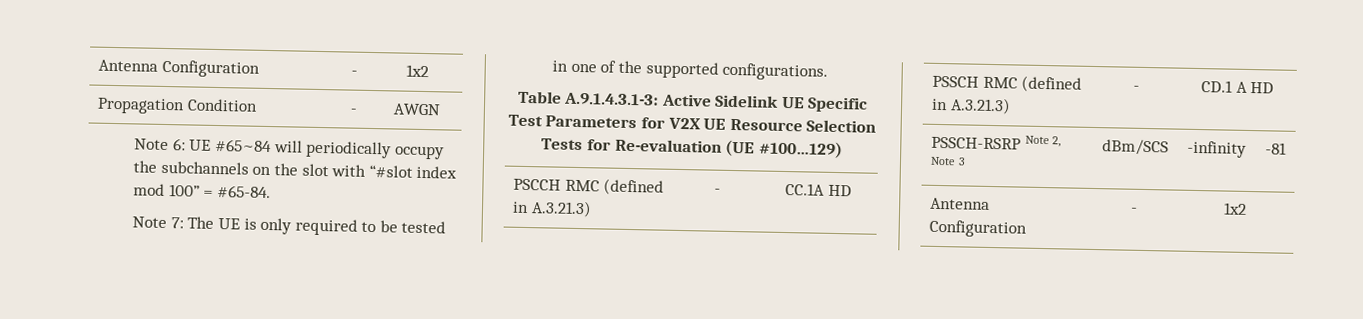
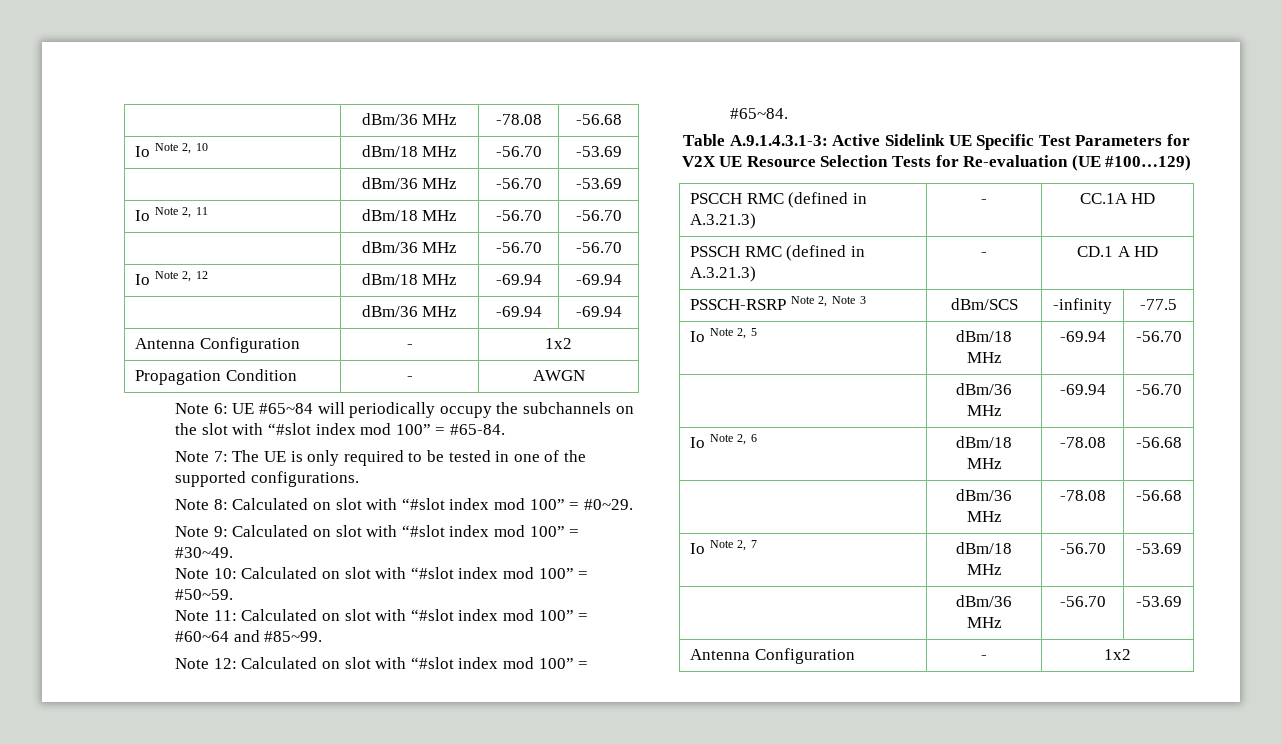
(98, 65) none -> [361,113,458,125] [495,114,542,125] [575,114,622,125] [135,143,209,157] [361,145,458,157] [495,146,542,157] [575,146,622,157] [361,177,458,189] [495,178,542,189] [575,178,622,189] [135,207,209,221] [361,209,458,221] [495,210,542,221] [575,210,622,221] [361,241,458,253] [495,242,542,253] [575,242,622,253] [135,271,209,285] [361,273,458,285] [495,274,542,285] [575,274,622,285] [361,305,458,317] [495,306,542,317] [575,306,622,317] | dBm/36 MHz | -78.08 | -56.68 // Io Note 2, 10 | dBm/18 MHz | -56.70 | -53.69 // | dBm/36 MHz | -56.70 | -53.69 // Io Note 2, 11 | dBm/18 MHz | -56.70 | -56.70 // | dBm/36 MHz | -56.70 | -56.70 // Io Note 2, 12 | dBm/18 MHz | -69.94 | -69.94 // | dBm/36 MHz | -69.94 | -69.94 //
(829, 71) none -> [175,498,633,510] [175,525,580,537] [175,547,234,558] [175,567,589,579] [175,589,234,600] [175,609,589,621] [175,630,323,642] [175,657,589,669] [730,108,789,119] // Note 8: Calculated on slot with “#slot index mod 100” = #0~29. // Note 9: Calculated on slot with “#slot index mod 100” = #30~49. // Note 10: Calculated on slot with “#slot index mod 100” = #50~59. // Note 11: Calculated on slot with “#slot index mod 100” = #60~64 and #85~99. // Note 12: Calculated on slot with “#slot index mod 100” = #65~84.
[1264,142,1287,155] -81 -> [1140,299,1177,310] [690,328,758,342] [956,330,1012,342] [966,352,1002,363] [1059,331,1106,342] [1135,331,1182,342] [956,383,1012,395] [966,405,1002,416] [1059,384,1106,395] [1135,384,1182,395] [690,434,758,448] [956,436,1012,448] [966,458,1002,469] [1059,437,1106,448] [1135,437,1182,448] [956,489,1012,501] [966,511,1002,522] [1059,490,1106,501] [1135,490,1182,501] [690,540,758,554] [956,542,1012,554] [966,564,1002,575] [1059,543,1106,554] [1135,543,1182,554] [956,595,1012,607] [966,617,1002,628] [1059,596,1106,607] [1135,596,1182,607] -77.5 // Io Note 2, 5 | dBm/18 MHz | -69.94 | -56.70 // | dBm/36 MHz | -69.94 | -56.70 // Io Note 2, 6 | dBm/18 MHz | -78.08 | -56.68 // | dBm/36 MHz | -78.08 | -56.68 // Io Note 2, 7 | dBm/18 MHz | -56.70 | -53.69 // | dBm/36 MHz | -56.70 | -53.69

